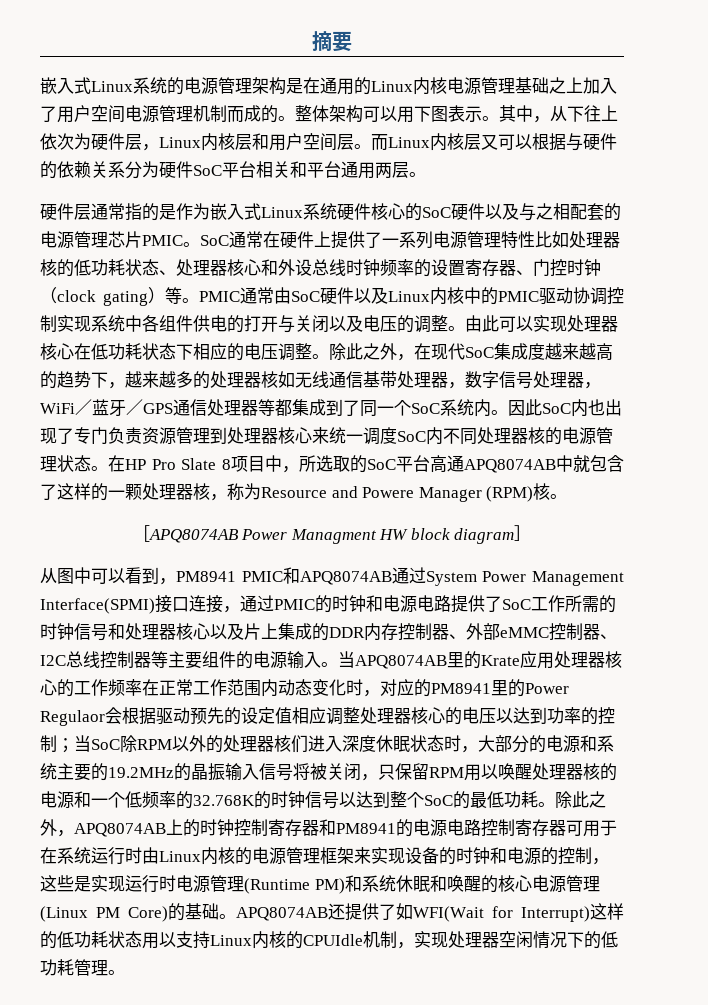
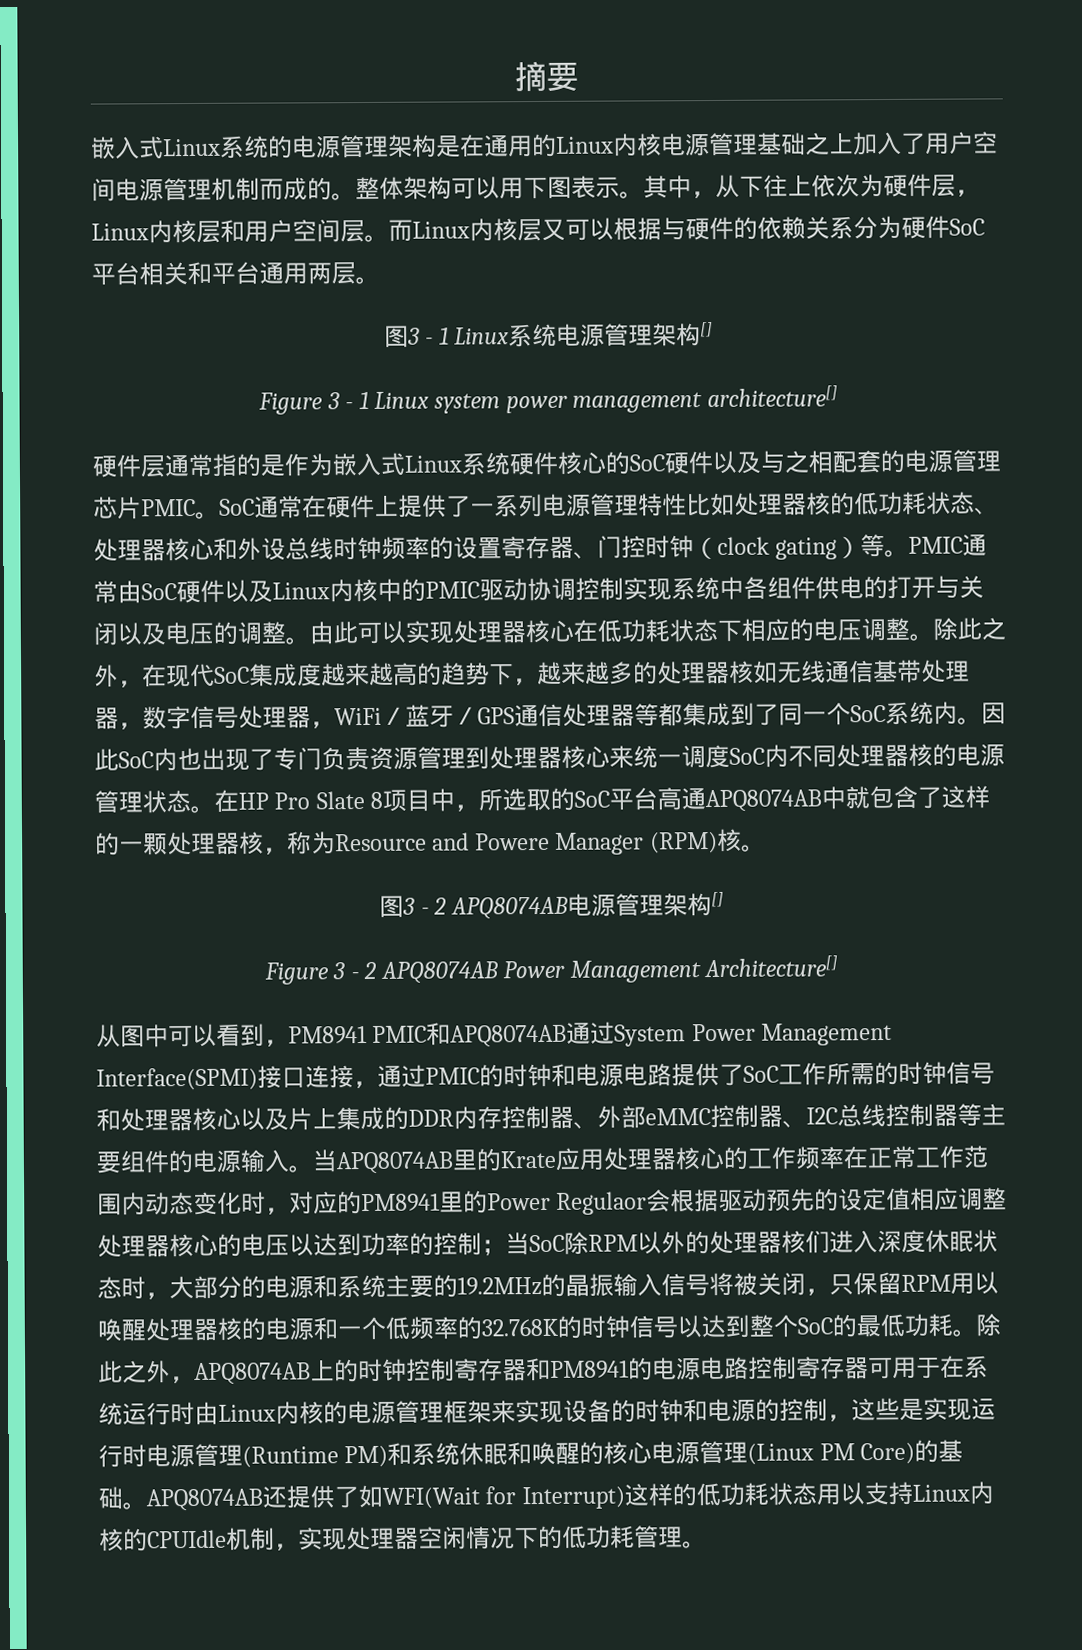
(426, 174) none -> [383,322,714,348] [258,385,838,415] // 图3 - 1 Linux系统电源管理架构[] // Figure 3 - 1 Linux system power management architecture[]
[132,525,532,544] ［APQ8074AB Power Managment HW block diagram］ -> [379,891,724,920] [263,955,839,985] 图3 - 2 APQ8074AB电源管理架构[] // Figure 3 - 2 APQ8074AB Power Management Architecture[]

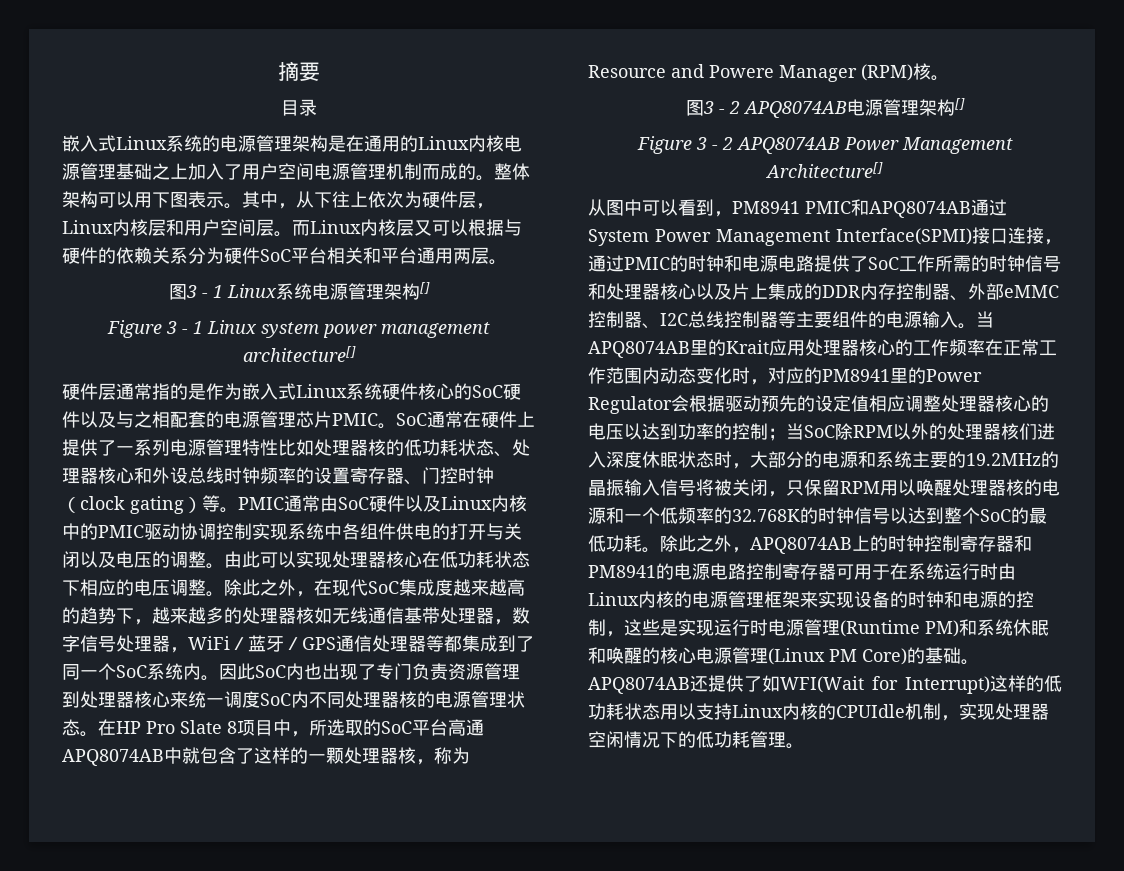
(579, 76) none -> [281,99,317,116] // 目录
[500,1150,556,1169] Krate -> [726,340,769,354] Krait
[556,1191,648,1215] Regulaor -> [588,396,672,414] Regulator

